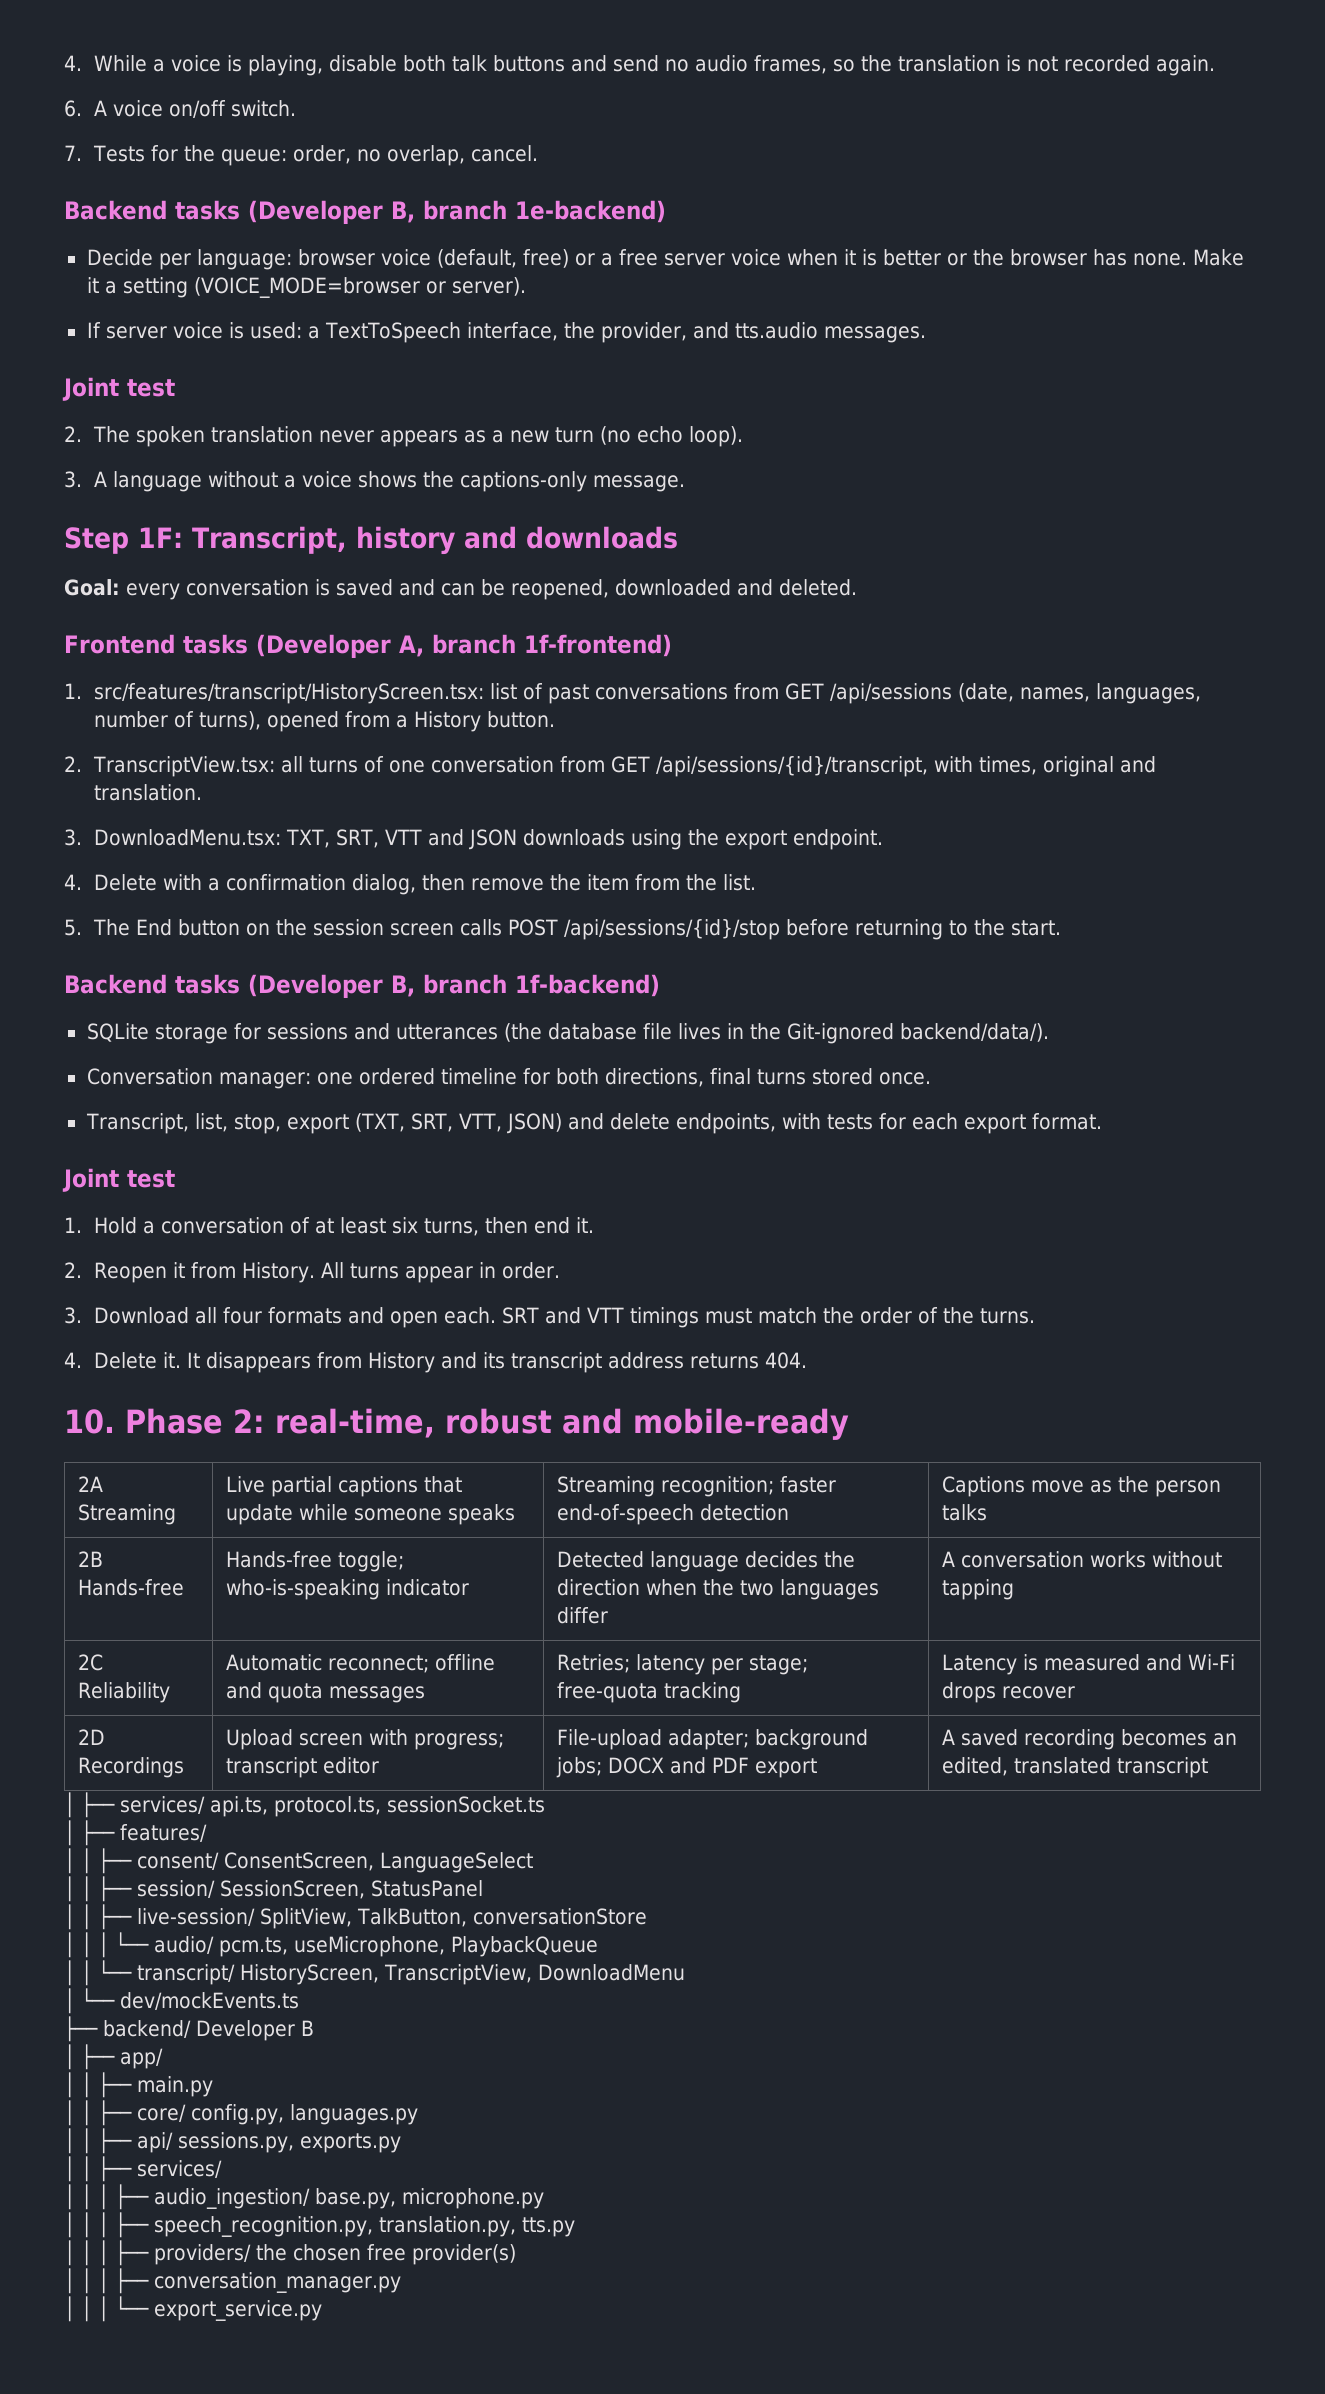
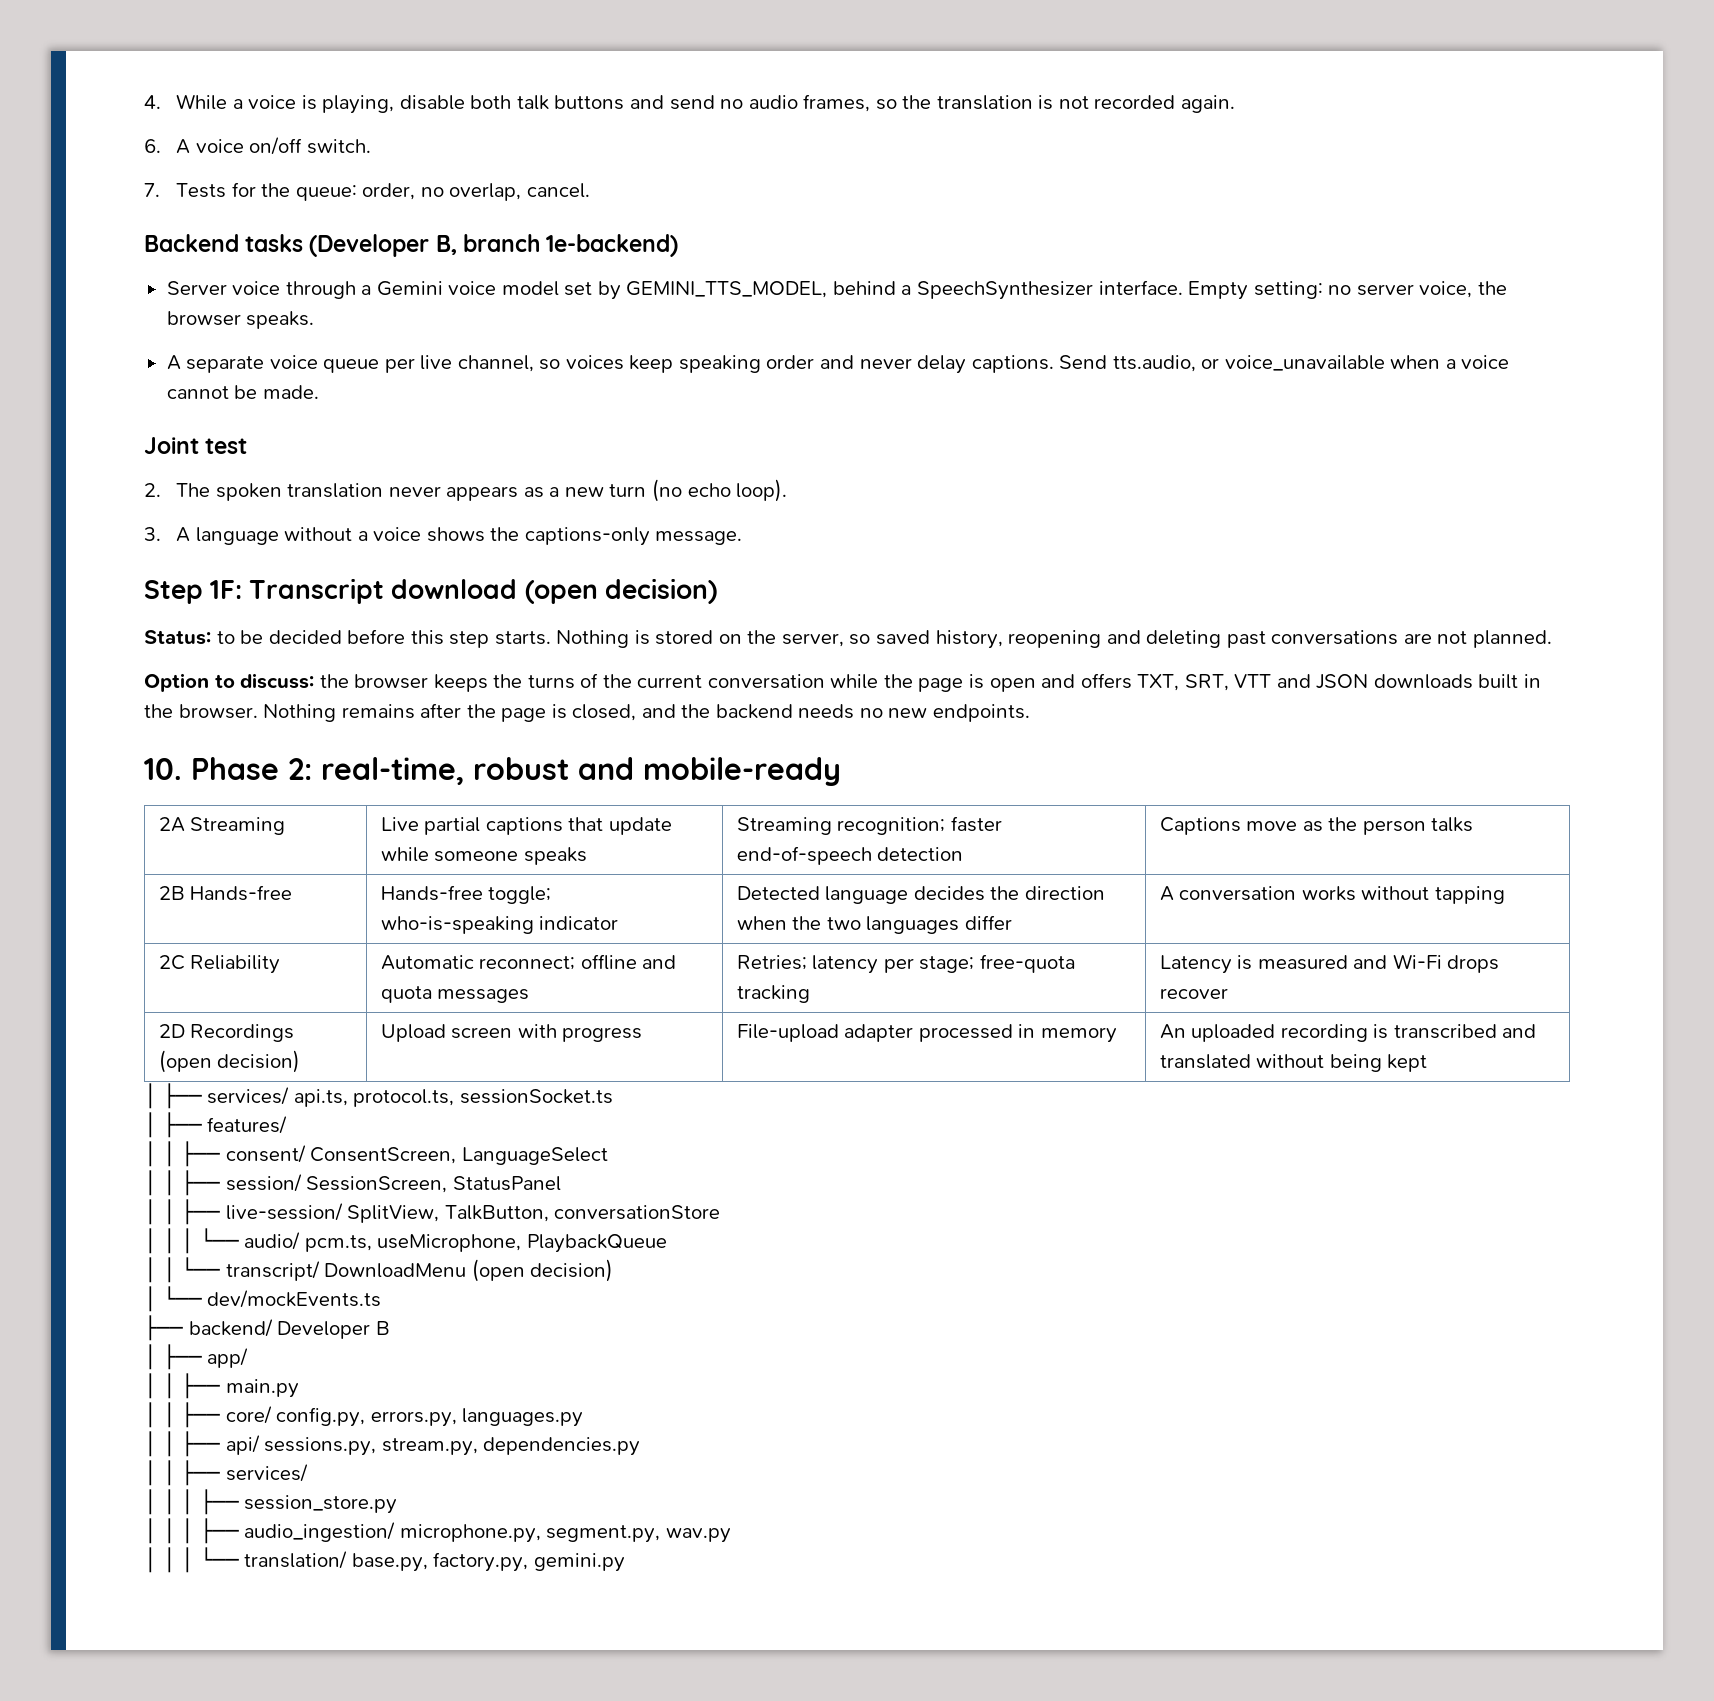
[86,249,1244,270] [86,277,526,298] [86,322,927,343] Decide per language: browser voice (default, free) or a free server voice when it is better or the browser has none. Make it a setting (VOICE_MODE=browser or server). // If server voice is used: a TextToSpeech interface, the provider, and tts.audio messages. -> [166,280,1507,300] [166,311,315,329] [166,355,1510,374] [166,385,319,399] Server voice through a Gemini voice model set by GEMINI_TTS_MODEL, behind a SpeechSynthesizer interface. Empty setting: no server voice, the browser speaks. // A separate voice queue per live channel, so voices keep speaking order and never delay captions. Send tts.audio, or voice_unavailable when a voice cannot be made.
[191,526,678,555] [64,579,857,600] [64,634,672,658] [64,683,1202,704] [94,711,556,732] [64,756,1157,777] [94,784,203,801] [64,829,282,846] Transcript, history and downloads // Goal: every conversation is saved and can be reopened, downloaded and deleted. // Frontend tasks (Developer A, branch 1f-frontend) // 1. src/features/transcript/HistoryScreen.tsx: list of past conversations from GET /api/sessions (date, names, languages, number of turns), opened from a History button. // 2. TranscriptView.tsx: all turns of one conversation from GET /api/sessions/{id}/transcript, with times, original and translation. // 3. DownloadMenu.tsx: -> [249,578,717,604] [144,629,1552,649] [144,673,1132,692] Transcript download (open decision) // Status: to be decided before this step starts. Nothing is stored on the server, so saved history, reopening and deleting past conversations are not planned. // Option to discuss: the browser keeps the turns of the current conversation while the page is open and offers
[631,829,884,850] [64,874,757,895] [64,919,1062,940] [64,974,660,998] [86,1023,1049,1044] [86,1068,931,1089] [85,1113,1103,1134] [62,1168,175,1192] [64,1217,595,1236] [64,1262,561,1283] [64,1307,1036,1328] [64,1352,808,1373] using the export endpoint. // 4. Delete with a confirmation dialog, then remove the item from the list. // 5. The End button on the session screen calls POST /api/sessions/{id}/stop before returning to the start. // Backend tasks (Developer B, branch 1f-backend) // SQLite storage for sessions and utterances (the database file lives in the Git-ignored backend/data/). // Conversation manager: one ordered timeline for both directions, final turns stored once. // Transcript, list, stop, export (TXT, SRT, VTT, JSON) and delete endpoints, with tests for each export format. // Joint test // 1. Hold a conversation of at least six turns, then end it. // 2. Reopen it from History. All turns appear in order. // 3. Download all four formats and open each. SRT and VTT timings must match the order of the turns. // 4. Delete it. It disappears from History and its transcript address returns 404. -> [1478,674,1541,689] [144,703,1031,722] built in the browser. Nothing remains after the page is closed, and the backend needs no new endpoints.
(185, 1767) none -> [158,1050,301,1073] (open decision)
[414,1733,505,1750] [226,1757,380,1778] [557,1729,869,1750] [556,1757,818,1778] [942,1729,1238,1750] [942,1757,1209,1778] progress; transcript editor | File-upload adapter; background jobs; DOCX and PDF export | A saved recording becomes an edited, translated transcript -> [562,1027,643,1042] [736,1024,1117,1043] [1159,1024,1537,1042] [1159,1054,1428,1072] progress | File-upload adapter processed in memory | An uploaded recording is transcribed and translated without being kept
[240,1964,532,1985] HistoryScreen, TranscriptView, -> (320, 1271) none
(685, 1972) none -> [471,1259,614,1282] (open decision)
(284, 2114) none -> [370,1411,457,1427] errors.py,
[300,2133,401,2153] exports.py -> [381,1437,641,1456] stream.py, dependencies.py
[154,2188,544,2209] [64,2212,575,2238] [64,2240,516,2266] [64,2268,401,2294] [64,2296,322,2322] audio_ingestion/ base.py, microphone.py // │ │ │ ├── speech_recognition.py, translation.py, tts.py // │ │ │ ├── providers/ the chosen free provider(s) // │ │ │ ├── conversation_manager.py // │ │ │ └── export_service.py -> [244,1495,398,1514] [144,1518,731,1544] [144,1547,625,1573] session_store.py // │ │ │ ├── audio_ingestion/ microphone.py, segment.py, wav.py // │ │ │ └── translation/ base.py, factory.py, gemini.py

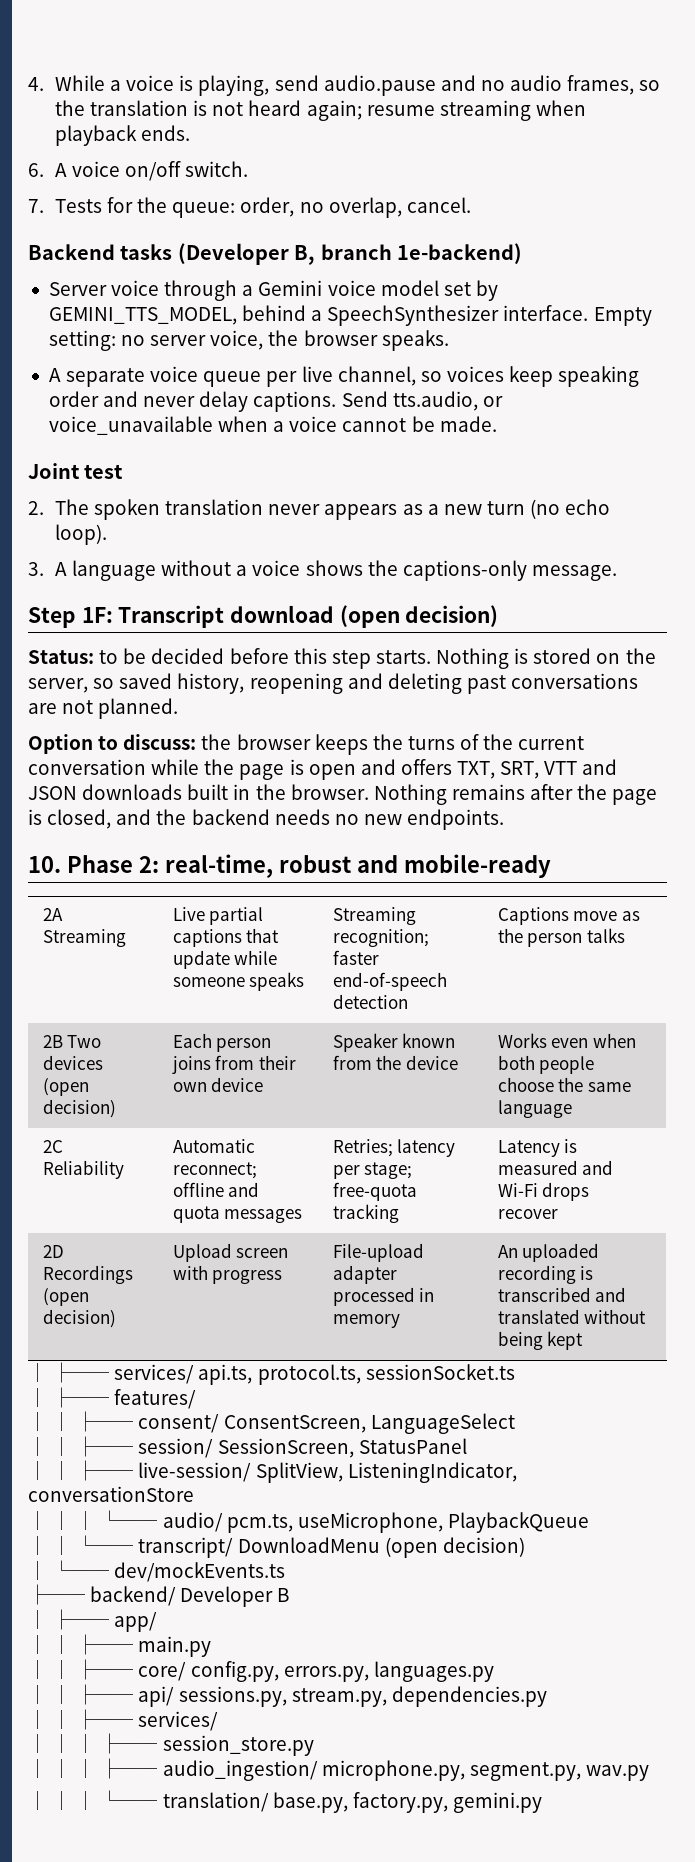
[399,95,715,110] disable both talk buttons and send -> [274,75,476,96] send audio.pause and
[1094,95,1235,113] recorded again. -> [248,100,586,121] [54,125,191,146] heard again; resume streaming when playback ends.
[190,885,293,901] [380,885,552,904] [380,916,619,934] [736,886,1105,904] [736,915,1012,934] [1159,886,1505,904] Hands-free | Hands-free toggle; who-is-speaking indicator | Detected language decides the direction when the two languages differ | A conversation works without tapping -> [67,1035,102,1048] [42,1055,103,1070] [42,1078,89,1096] [42,1099,116,1118] [172,1033,272,1052] [171,1055,296,1074] [172,1077,264,1092] [332,1033,456,1052] [332,1055,458,1070] [497,1033,636,1048] [497,1055,595,1074] [497,1077,631,1092] [497,1100,572,1118] Two devices (open decision) | Each person joins from their own device | Speaker known from the device | Works even when both people choose the same language
[444,1205,549,1222] TalkButton, -> [347,1462,517,1483] ListeningIndicator,

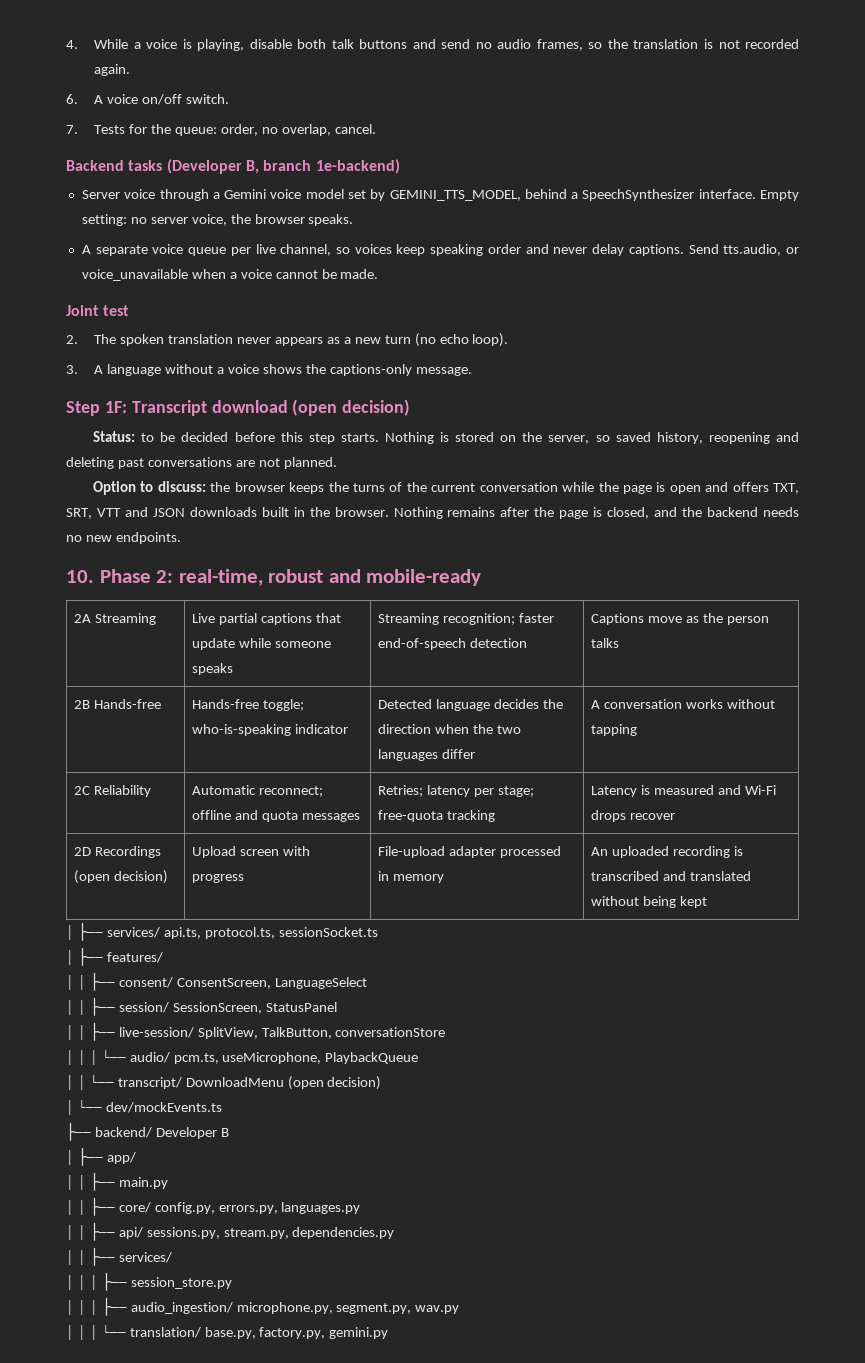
[274,75,476,96] send audio.pause and -> [249,39,471,49] disable both talk buttons and send
[248,100,586,121] [54,125,191,146] heard again; resume streaming when playback ends. -> [745,39,800,49] [94,64,131,76] recorded again.
[67,1035,102,1048] [42,1055,103,1070] [42,1078,89,1096] [42,1099,116,1118] [172,1033,272,1052] [171,1055,296,1074] [172,1077,264,1092] [332,1033,456,1052] [332,1055,458,1070] [497,1033,636,1048] [497,1055,595,1074] [497,1077,631,1092] [497,1100,572,1118] Two devices (open decision) | Each person joins from their own device | Speaker known from the device | Works even when both people choose the same language -> [94,699,162,709] [192,699,305,711] [192,724,349,736] [378,699,564,711] [378,724,522,734] [378,749,476,761] [591,699,776,709] [591,724,638,736] Hands-free | Hands-free toggle; who-is-speaking indicator | Detected language decides the direction when the two languages differ | A conversation works without tapping
[347,1462,517,1483] ListeningIndicator, -> [261,1027,332,1039] TalkButton,

